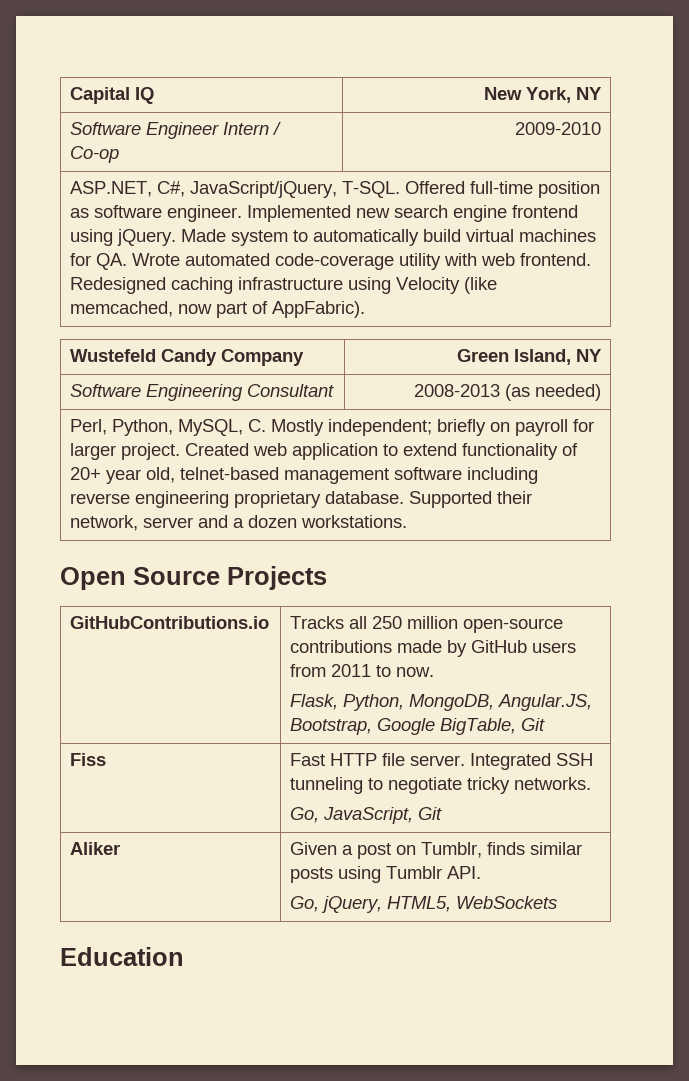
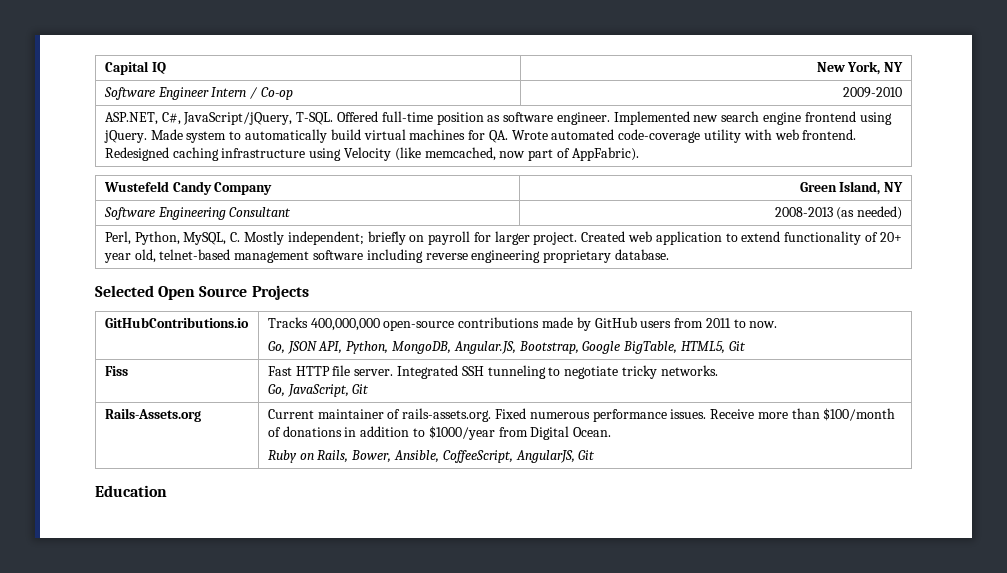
[409,491,533,508] [70,515,408,531] Supported their network, server and a dozen workstations. // -> [95,285,154,297] // Selected
[349,616,459,629] all 250 million -> [310,318,380,331] 400,000,000
[290,694,339,710] Flask, -> [267,341,343,354] Go, JSON API,
(517, 726) none -> [680,341,725,354] HTML5,
[70,842,121,855] [290,842,583,859] [290,866,482,883] [290,896,558,913] Aliker | Given a post on Tumblr, finds similar posts using Tumblr API. // Go, jQuery, HTML5, WebSockets -> [104,408,201,422] [267,408,896,422] [267,426,612,440] [267,450,596,463] Rails-Assets.org | Current maintainer of rails-assets.org. Fixed numerous performance issues. Receive more than $100/month of donations in addition to $1000/year from Digital Ocean. // Ruby on Rails, Bower, Ansible, CoffeeScript, AngularJS, Git

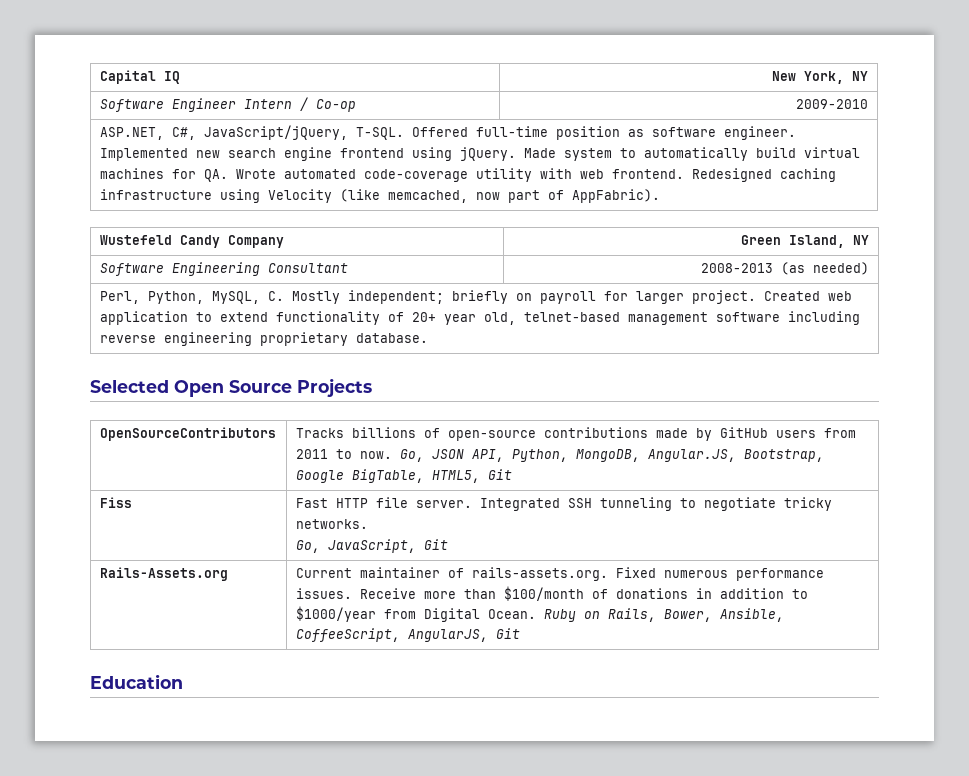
[104,317,249,328] GitHubContributions.io -> [99,427,276,441] OpenSourceContributors
[310,318,380,331] 400,000,000 -> [351,427,440,438] billions of
(778, 324) // -> (392, 455) none
(612, 432) // -> (536, 614) none

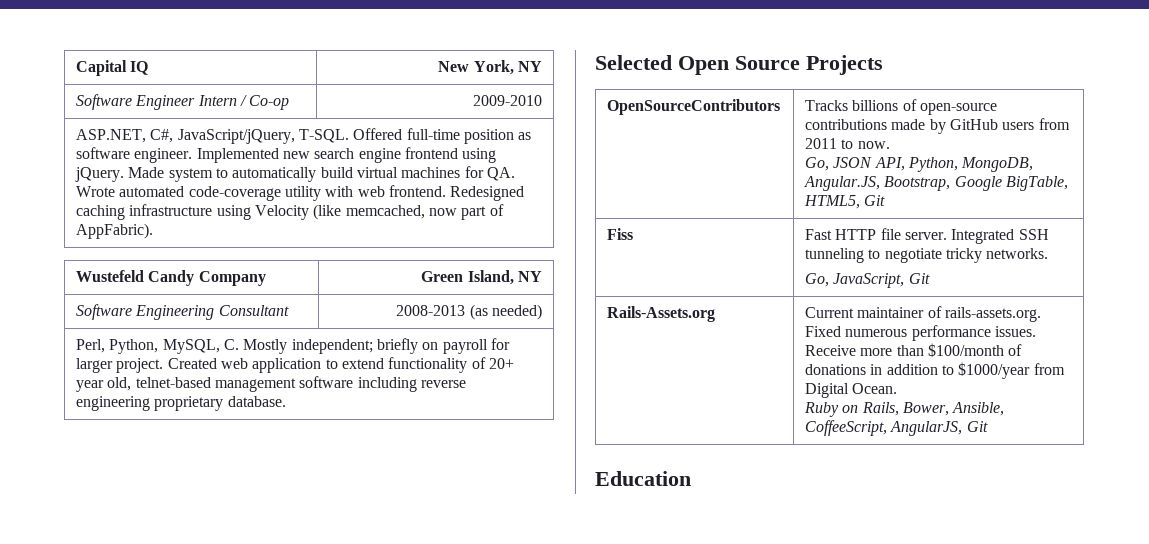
(392, 455) none -> (890, 145) //
(536, 614) none -> (898, 388) //

